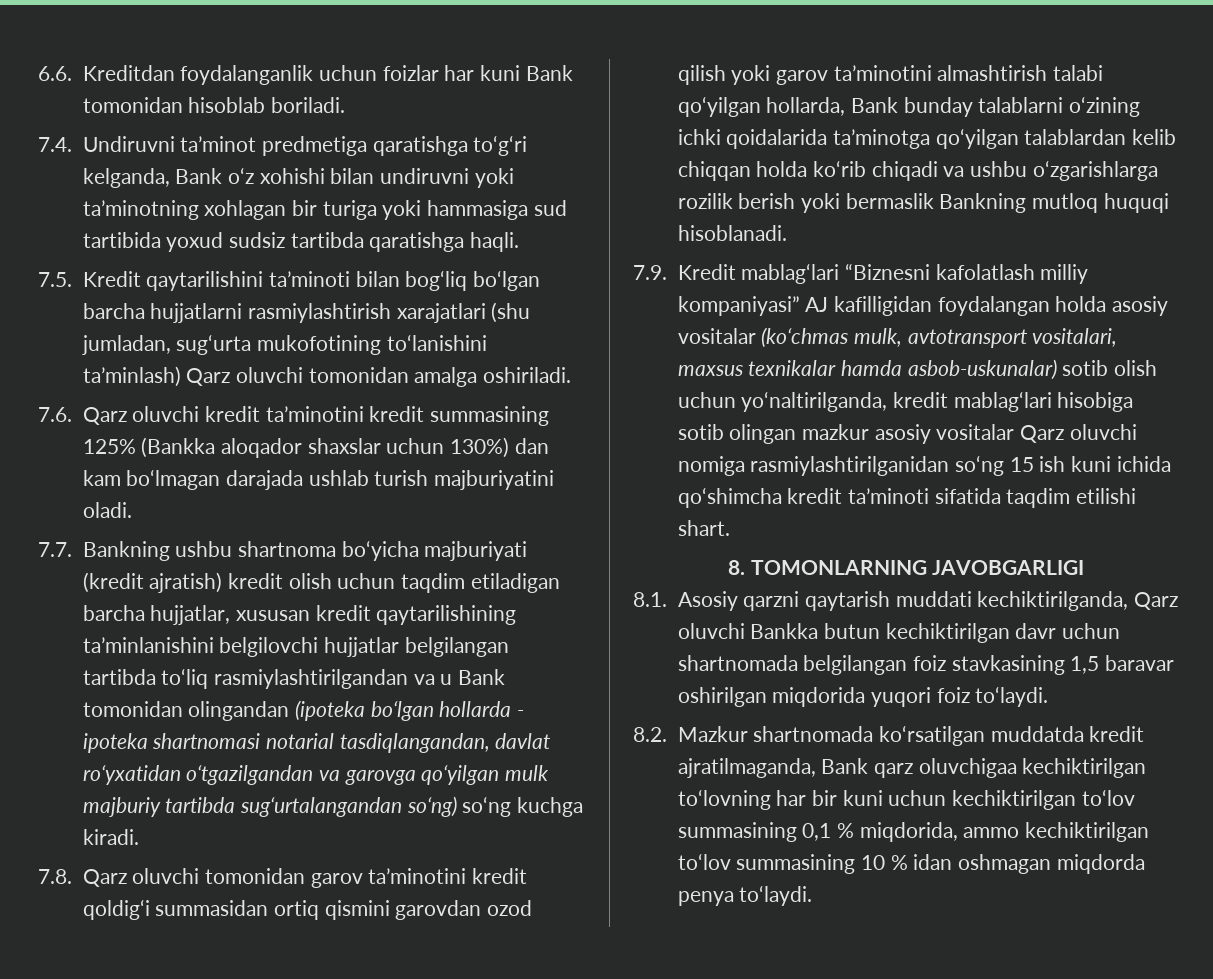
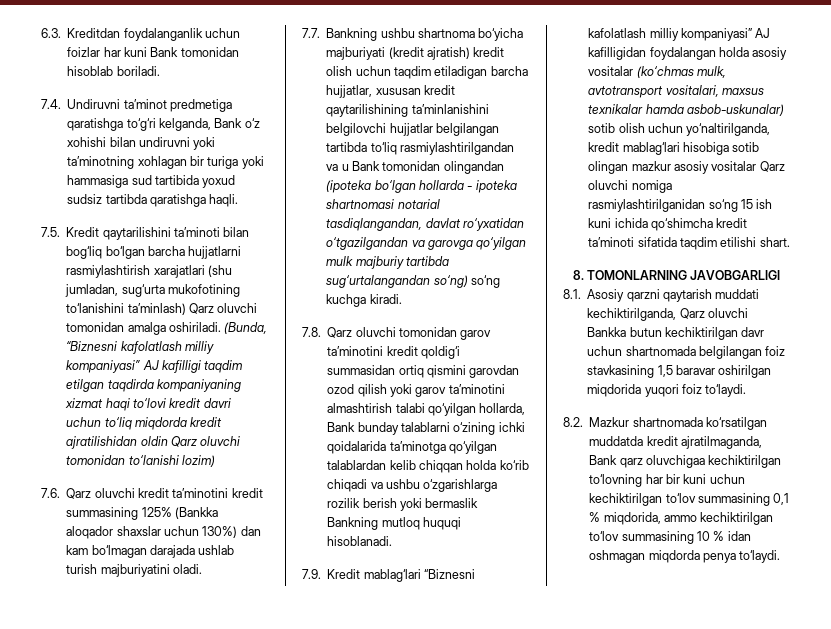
[38,66,72,81] 6.6. -> [41,28,61,38] 6.3.
(571, 375) none -> [224,322,268,334] [66,341,214,354] [66,360,244,373] [66,379,241,392] [65,398,231,411] [66,417,223,430] [66,436,241,449] [66,455,215,467] (Bunda, “Biznesni kafolatlash milliy kompaniyasi” AJ kafilligi taqdim etilgan taqdirda kompaniyaning xizmat haqi to‘lovi kredit davri uchun to‘liq miqdorda kredit ajratilishidan oldin Qarz oluvchi tomonidan to‘lanishi lozim)

